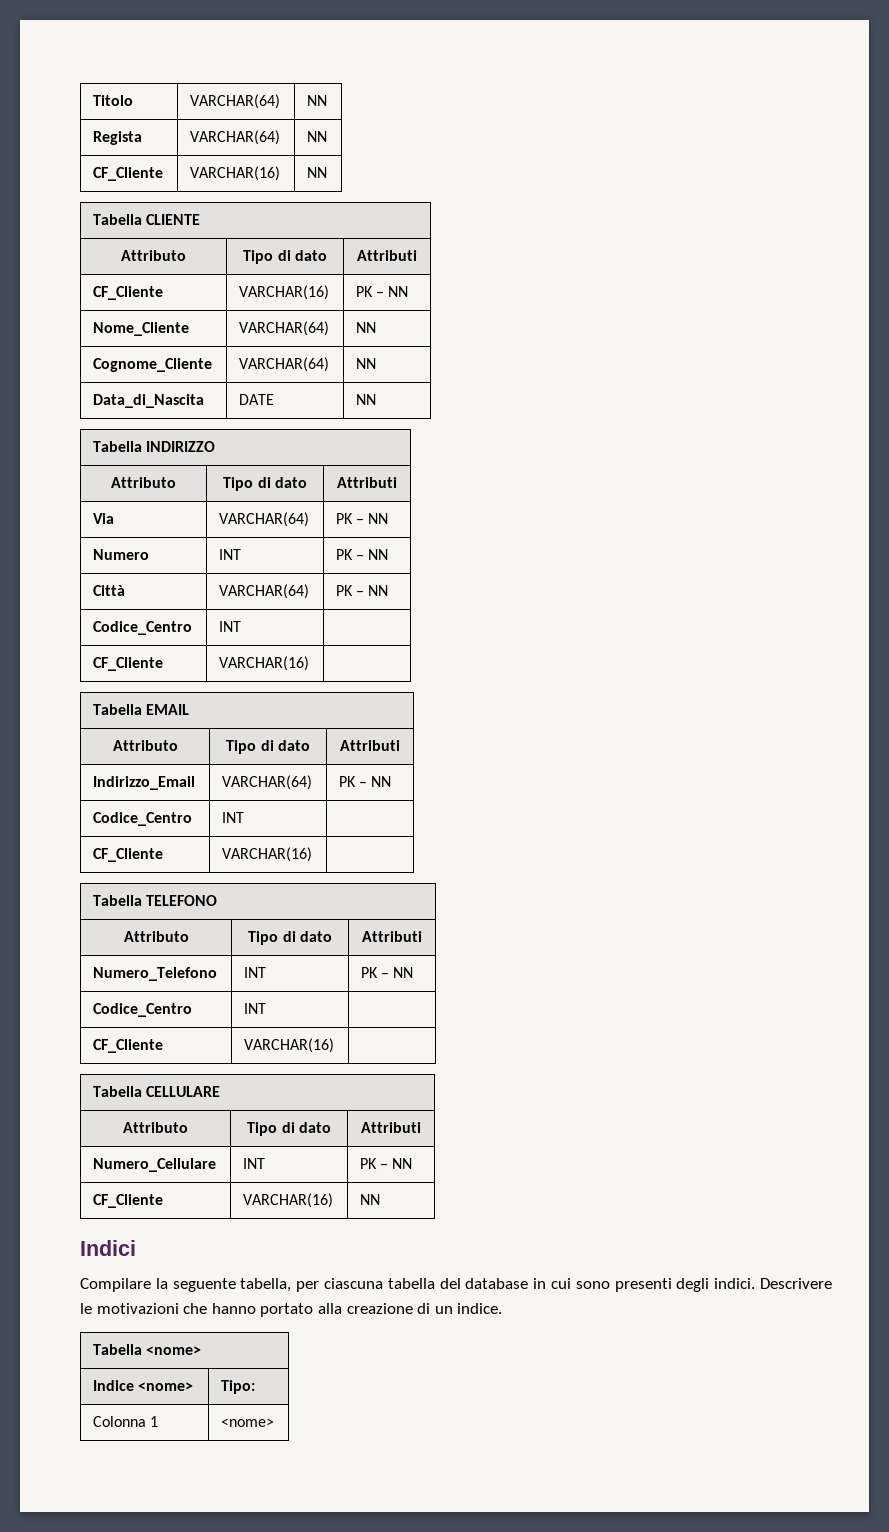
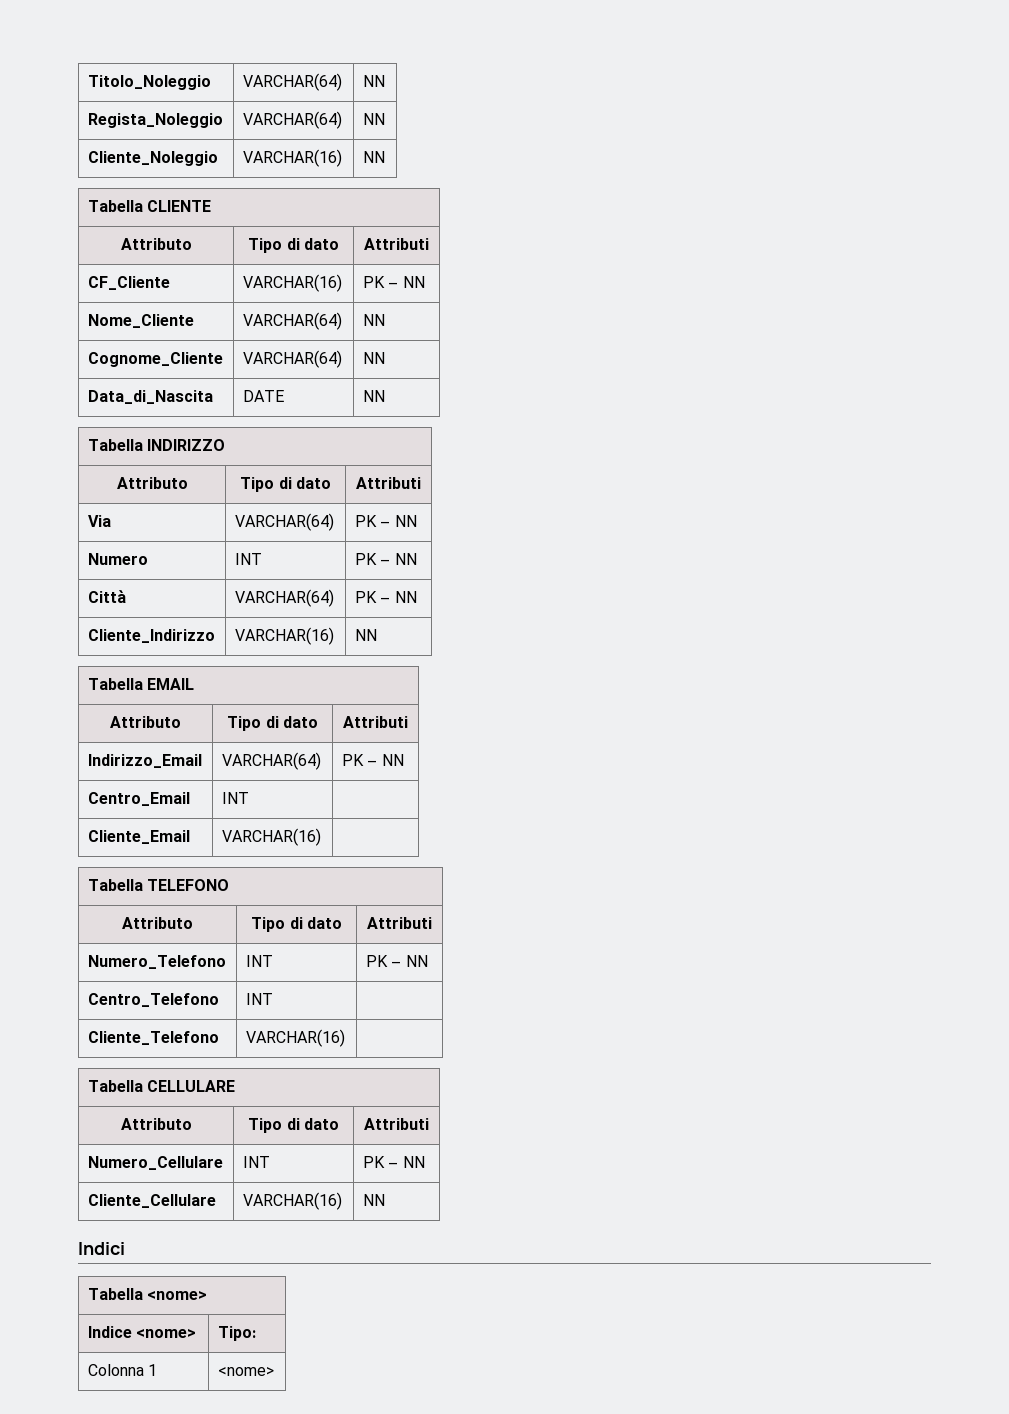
[93,95,134,106] [190,94,281,109] [307,95,328,106] [93,131,143,145] [190,130,281,145] [307,131,328,142] [93,167,164,181] Titolo | VARCHAR(64) | NN // Regista | VARCHAR(64) | NN // CF_Cliente -> [87,75,211,90] [242,73,342,91] [362,75,385,87] [87,113,223,128] [242,111,342,129] [362,113,385,125] [87,151,218,166] Titolo_Noleggio | VARCHAR(64) | NN // Regista_Noleggio | VARCHAR(64) | NN // Cliente_Noleggio
[93,621,193,635] [219,621,242,632] [93,657,164,671] [219,656,310,671] Codice_Centro | INT | // CF_Cliente | VARCHAR(16) | -> [87,629,215,643] [234,627,334,645] [354,629,377,641] Cliente_Indirizzo | VARCHAR(16) | NN
[93,812,193,826] [222,812,245,823] [93,848,164,862] Codice_Centro | INT | // CF_Cliente -> [87,792,190,806] [221,792,249,804] [87,830,190,844] Centro_Email | INT | // Cliente_Email
[93,1003,193,1017] [244,1003,267,1014] [93,1039,164,1053] Codice_Centro | INT | // CF_Cliente -> [87,993,219,1007] [245,993,273,1005] [87,1031,219,1045] Centro_Telefono | INT | // Cliente_Telefono
[93,1194,164,1208] CF_Cliente -> [87,1194,216,1208] Cliente_Cellulare
[80,1278,832,1292] [80,1303,503,1317] // Compilare la seguente tabella, per ciascuna tabella del database in cui sono presenti degli indici. Descrivere le motivazioni che hanno portato alla creazione di un indice. -> (125, 1248) none

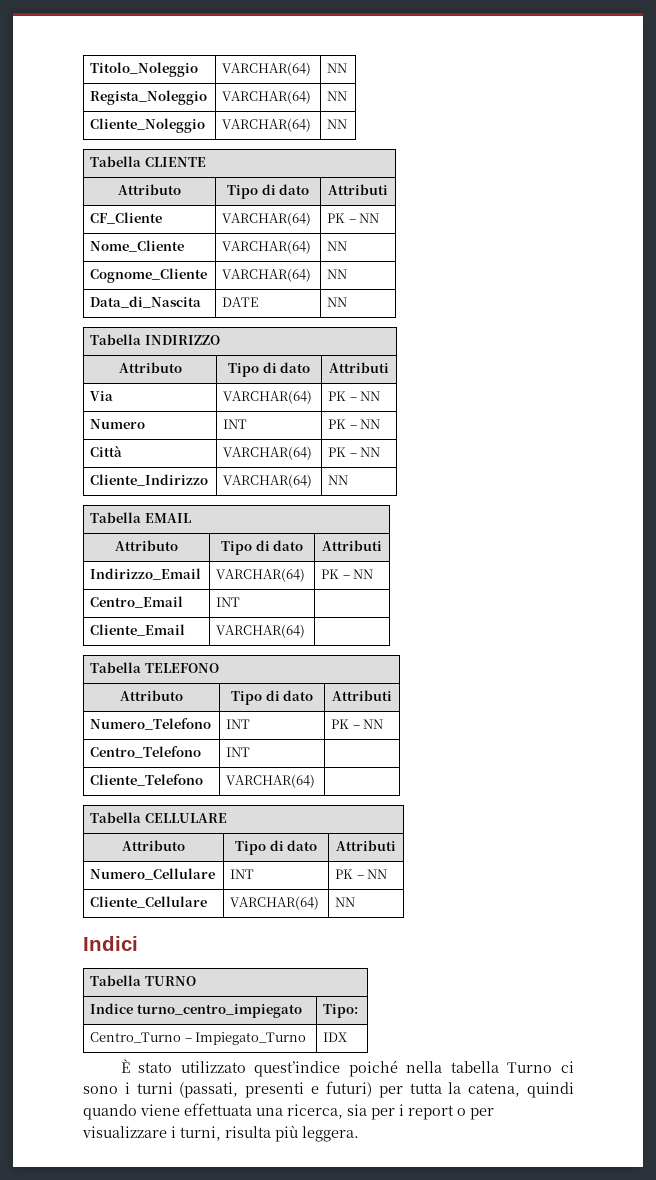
[242,149,342,167] VARCHAR(16) -> [222,118,312,132] VARCHAR(64)
[242,274,342,292] VARCHAR(16) -> [222,212,312,226] VARCHAR(64)
[234,627,334,645] VARCHAR(16) -> [223,474,313,488] VARCHAR(64)
[221,828,321,846] VARCHAR(16) -> [216,624,306,638] VARCHAR(64)
[245,1029,345,1047] VARCHAR(16) -> [226,774,316,788] VARCHAR(64)
[242,1192,342,1210] VARCHAR(16) -> [230,896,320,910] VARCHAR(64)
[147,1291,208,1300] <nome> -> [144,976,196,986] TURNO
[136,1329,197,1338] <nome> -> [136,1004,302,1018] turno_centro_impiegato
[87,1364,158,1376] [217,1367,274,1376] Colonna 1 | <nome> -> [90,1032,307,1045] [323,1032,348,1042] [120,1059,574,1077] [83,1081,574,1098] [83,1103,494,1120] [82,1125,359,1142] Centro_Turno – Impiegato_Turno | IDX // È stato utilizzato quest’indice poiché nella tabella Turno ci sono i turni (passati, presenti e futuri) per tutta la catena, quindi quando viene effettuata una ricerca, sia per i report o per visualizzare i turni, risulta più leggera.

